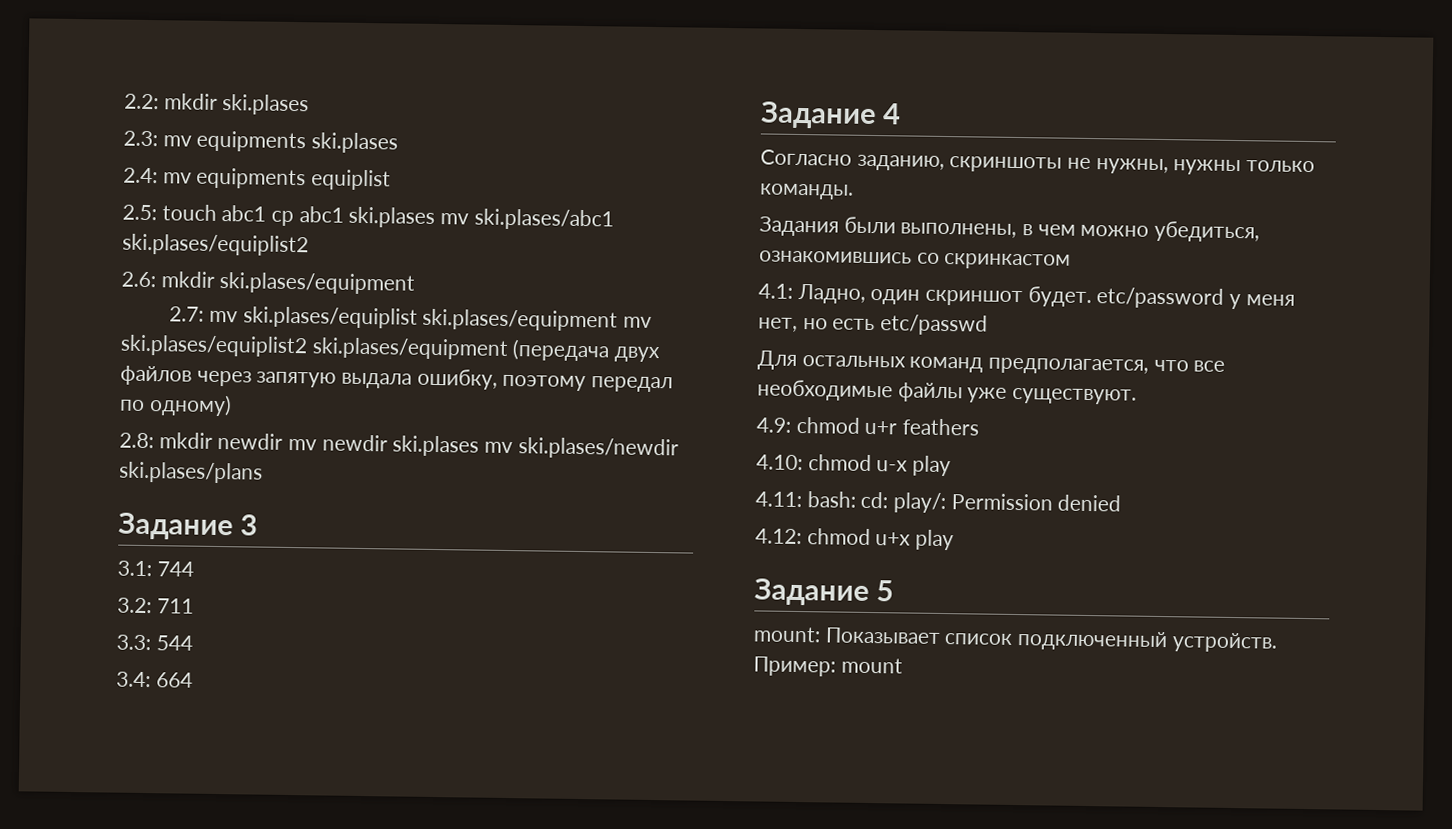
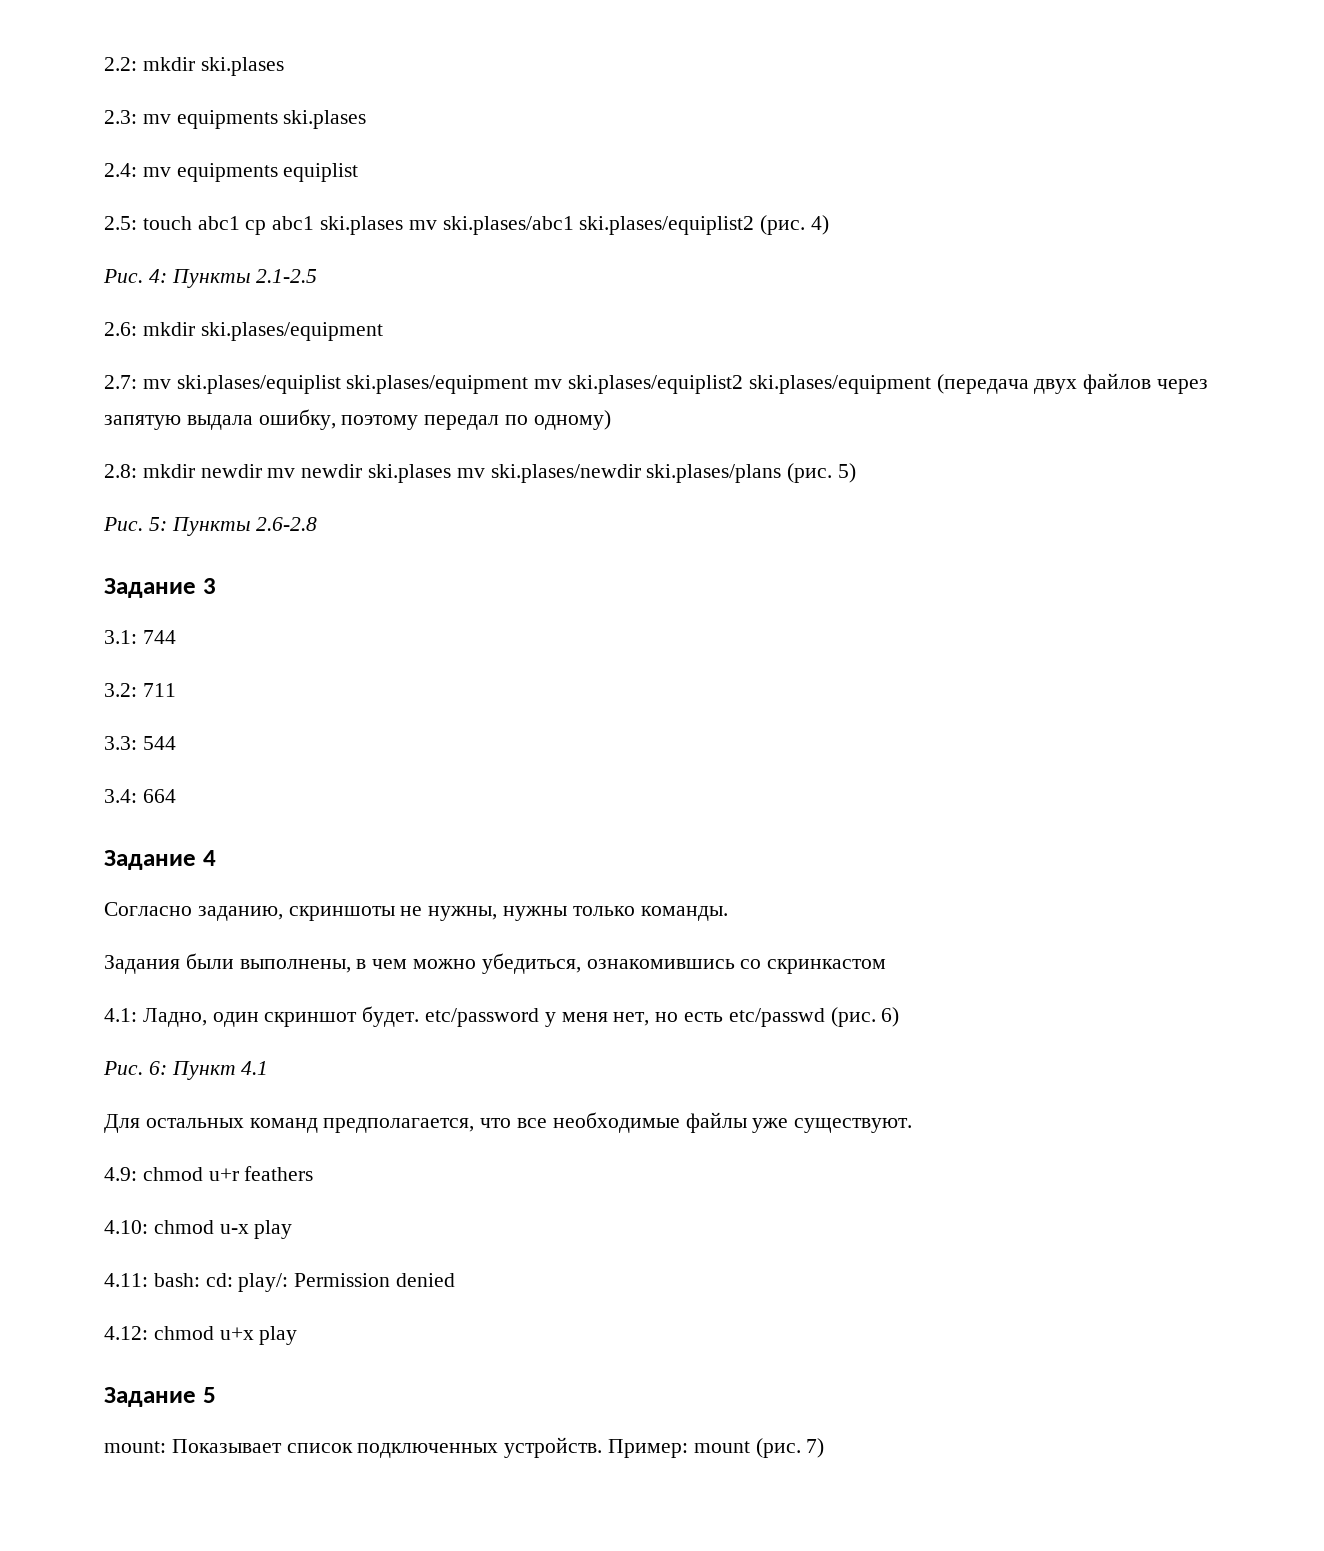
(309, 245) none -> [760,215,830,235] [103,269,318,288] (рис. 4) // Рис. 4: Пункты 2.1-2.5
(263, 472) none -> [787,463,857,483] [103,517,318,536] (рис. 5) // Рис. 5: Пункты 2.6-2.8
(989, 325) none -> [830,1007,900,1027] [103,1061,269,1080] (рис. 6) // Рис. 6: Пункт 4.1
[1017,630,1169,652] подключенный -> [357,1443,499,1458] подключенных
(903, 665) none -> [755,1438,825,1458] (рис. 7)

